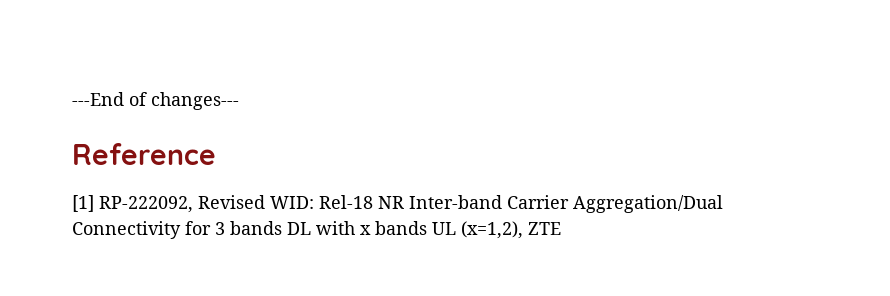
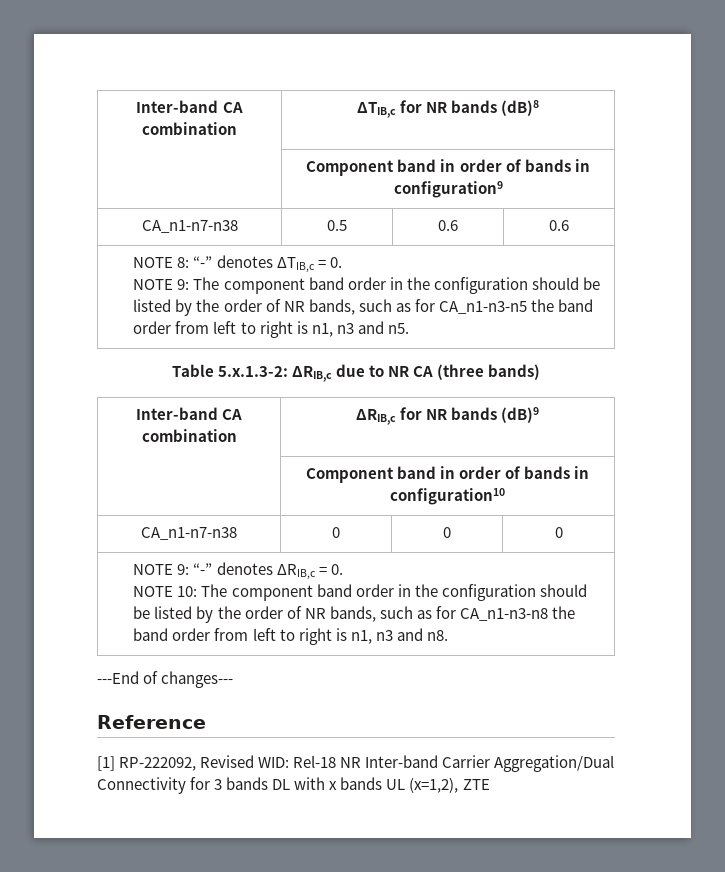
(72, 99) none -> [136,100,243,113] [142,122,237,135] [356,100,540,118] [306,159,590,176] [393,181,503,198] [141,220,238,233] [327,220,347,231] [438,220,458,231] [549,220,569,231] [133,255,342,272] [133,277,600,294] [133,299,593,316] [133,321,409,338] [171,364,541,382] [135,407,243,420] [141,429,237,442] [355,407,540,425] [305,466,590,483] [390,488,505,505] [141,527,237,540] [332,527,340,538] [443,527,451,538] [554,527,563,538] [133,562,343,579] [133,584,587,601] [133,606,575,623] [133,628,448,645] Inter-band CA combination | ΔTIB,c for NR bands (dB)8 // | Component band in order of bands in configuration9 // CA_n1-n7-n38 | 0.5 | 0.6 | 0.6 // NOTE 8: “-” denotes ΔTIB,c = 0. // NOTE 9: The component band order in the configuration should be listed by the order of NR bands, such as for CA_n1-n3-n5 the band order from left to right is n1, n3 and n5. // Table 5.x.1.3-2: ΔRIB,c due to NR CA (three bands) // Inter-band CA combination | ΔRIB,c for NR bands (dB)9 // | Component band in order of bands in configuration10 // CA_n1-n7-n38 | 0 | 0 | 0 // NOTE 9: “-” denotes ΔRIB,c = 0. // NOTE 10: The component band order in the configuration should be listed by the order of NR bands, such as for CA_n1-n3-n8 the band order from left to right is n1, n3 and n8. //

